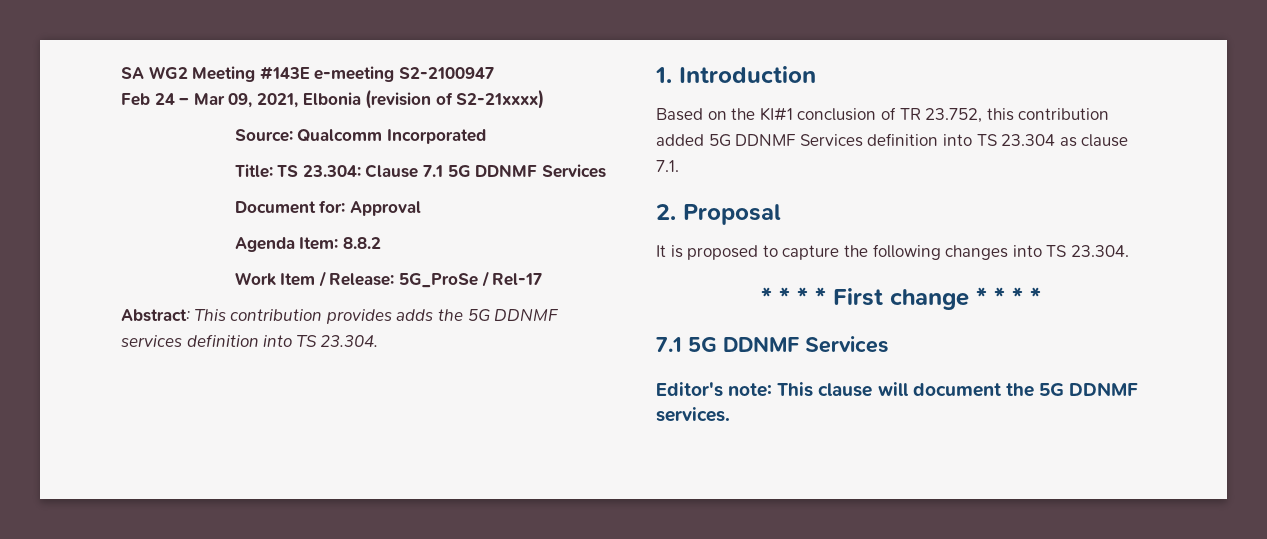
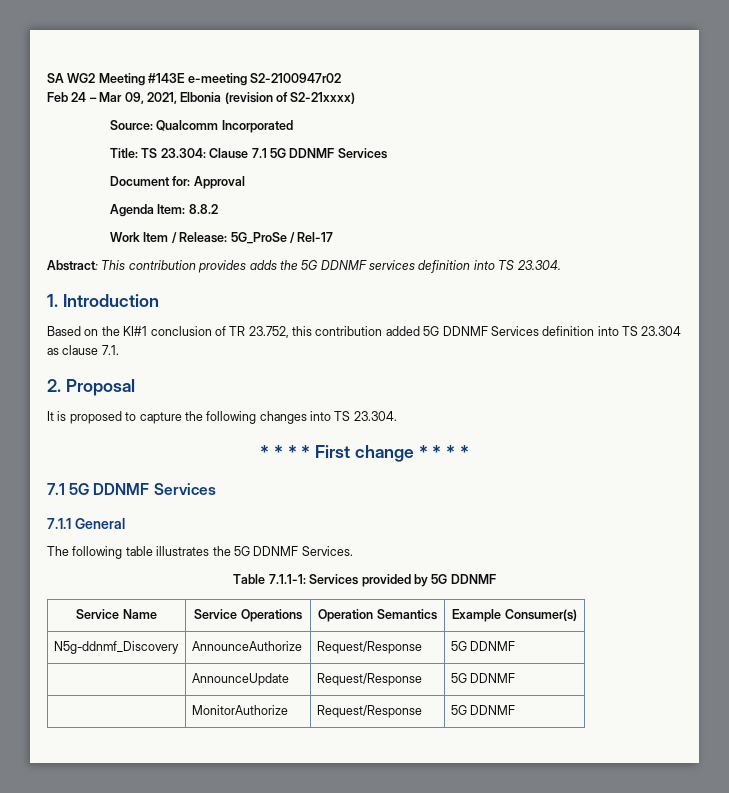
[398,67,494,79] S2-2100947 -> [249,73,341,83] S2-2100947r02
[656,382,1139,397] [656,407,730,422] Editor's note: This clause will document the 5G DDNMF services. -> [47,518,125,529] [47,546,353,559] [233,574,496,587] [76,609,157,619] [194,609,302,622] [318,609,437,622] [452,609,577,622] [53,641,179,654] [191,641,302,651] [316,641,422,654] [450,641,516,651] [191,673,289,686] [316,673,422,686] [450,673,516,683] [191,705,288,715] [316,705,422,718] [450,705,516,715] 7.1.1 General // The following table illustrates the 5G DDNMF Services. // Table 7.1.1-1: Services provided by 5G DDNMF // Service Name | Service Operations | Operation Semantics | Example Consumer(s) // N5g-ddnmf_Discovery | AnnounceAuthorize | Request/Response | 5G DDNMF // | AnnounceUpdate | Request/Response | 5G DDNMF // | MonitorAuthorize | Request/Response | 5G DDNMF

